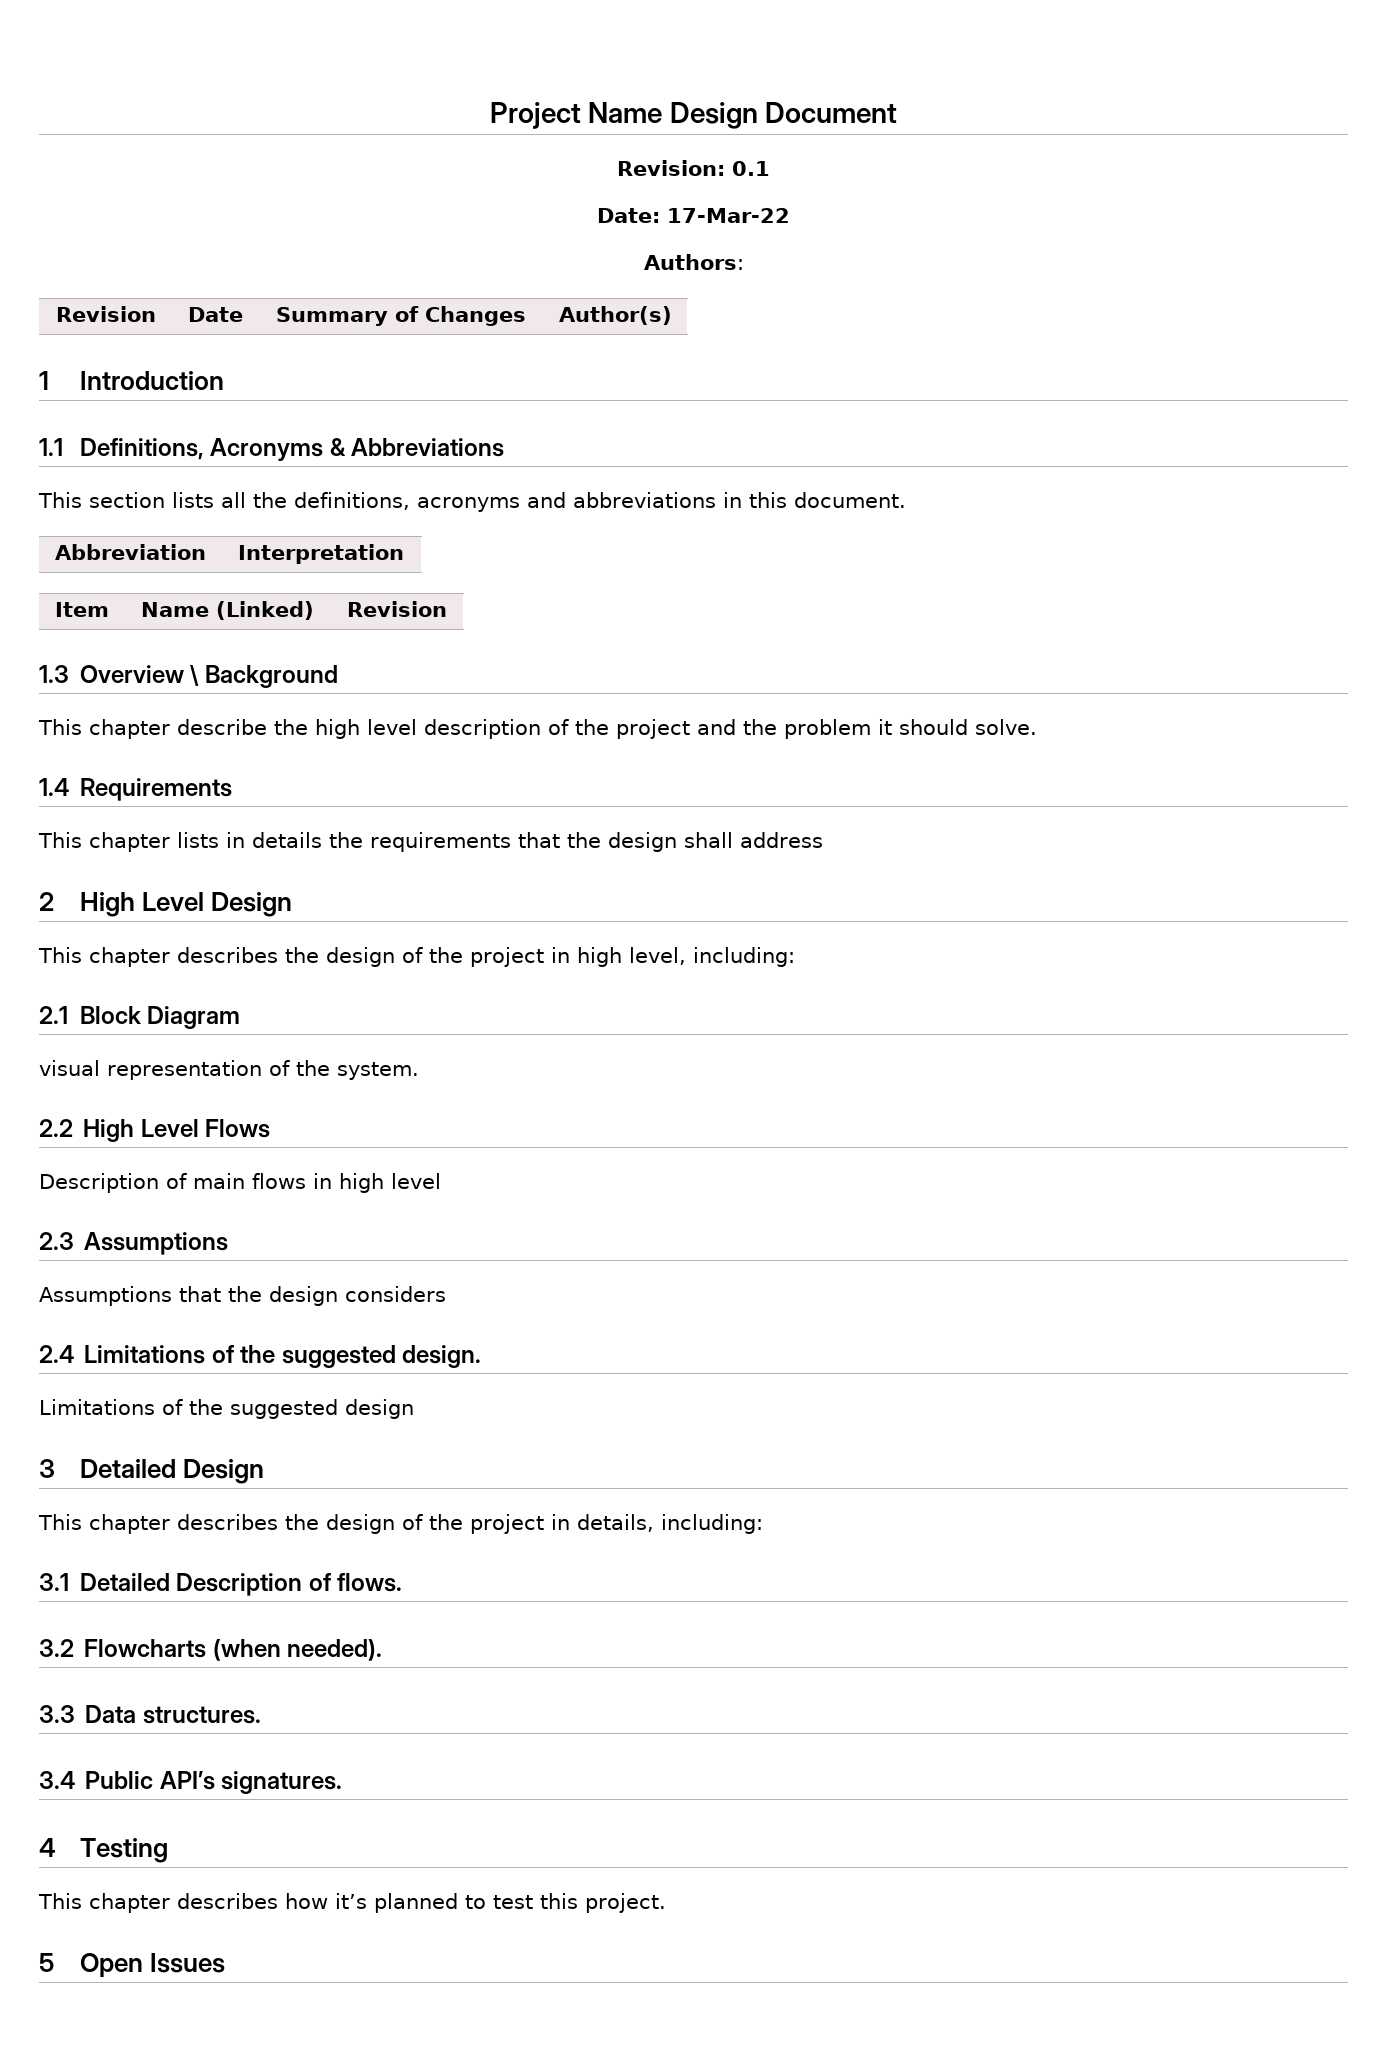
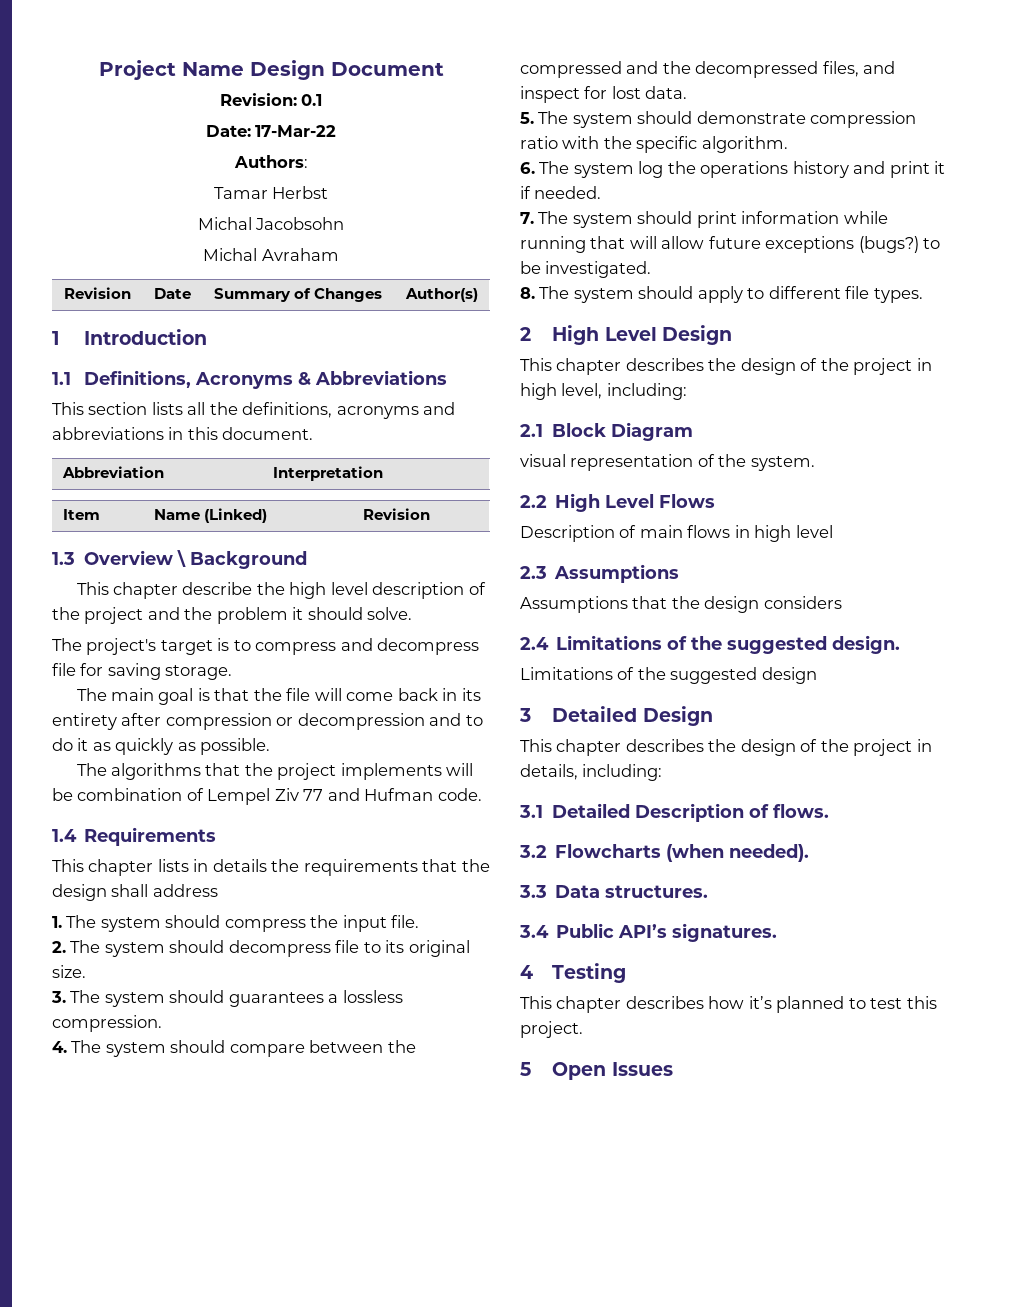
(744, 262) none -> [213,186,329,199] [197,217,345,230] [203,248,339,261] // Tamar Herbst // Michal Jacobsohn // Michal Avraham
(1037, 727) none -> [52,638,480,655] [52,663,233,680] [76,688,481,705] [52,713,483,730] [52,738,271,755] [76,763,474,780] [52,788,482,805] // The project's target is to compress and decompress file for saving storage. // The main goal is that the file will come back in its entirety after compression or decompression and to do it as quickly as possible. // The algorithms that the project implements will be combination of Lempel Ziv 77 and Hufman code.
(823, 840) none -> [52,915,420,932] [52,940,470,957] [52,965,86,978] [51,990,403,1007] [52,1015,162,1032] [52,1040,416,1057] [520,61,896,78] [520,86,688,103] [520,111,917,128] [520,136,788,153] [520,161,946,178] [520,186,602,199] [520,211,888,228] [520,236,941,253] [520,261,652,278] [520,286,923,303] // 1. The system should compress the input file. // 2. The system should decompress file to its original size. // 3. The system should guarantees a lossless compression. // 4. The system should compare between the compressed and the decompressed files, and inspect for lost data. // 5. The system should demonstrate compression ratio with the specific algorithm. // 6. The system log the operations history and print it if needed. // 7. The system should print information while running that will allow future exceptions (bugs?) to be investigated. // 8. The system should apply to different file types.

